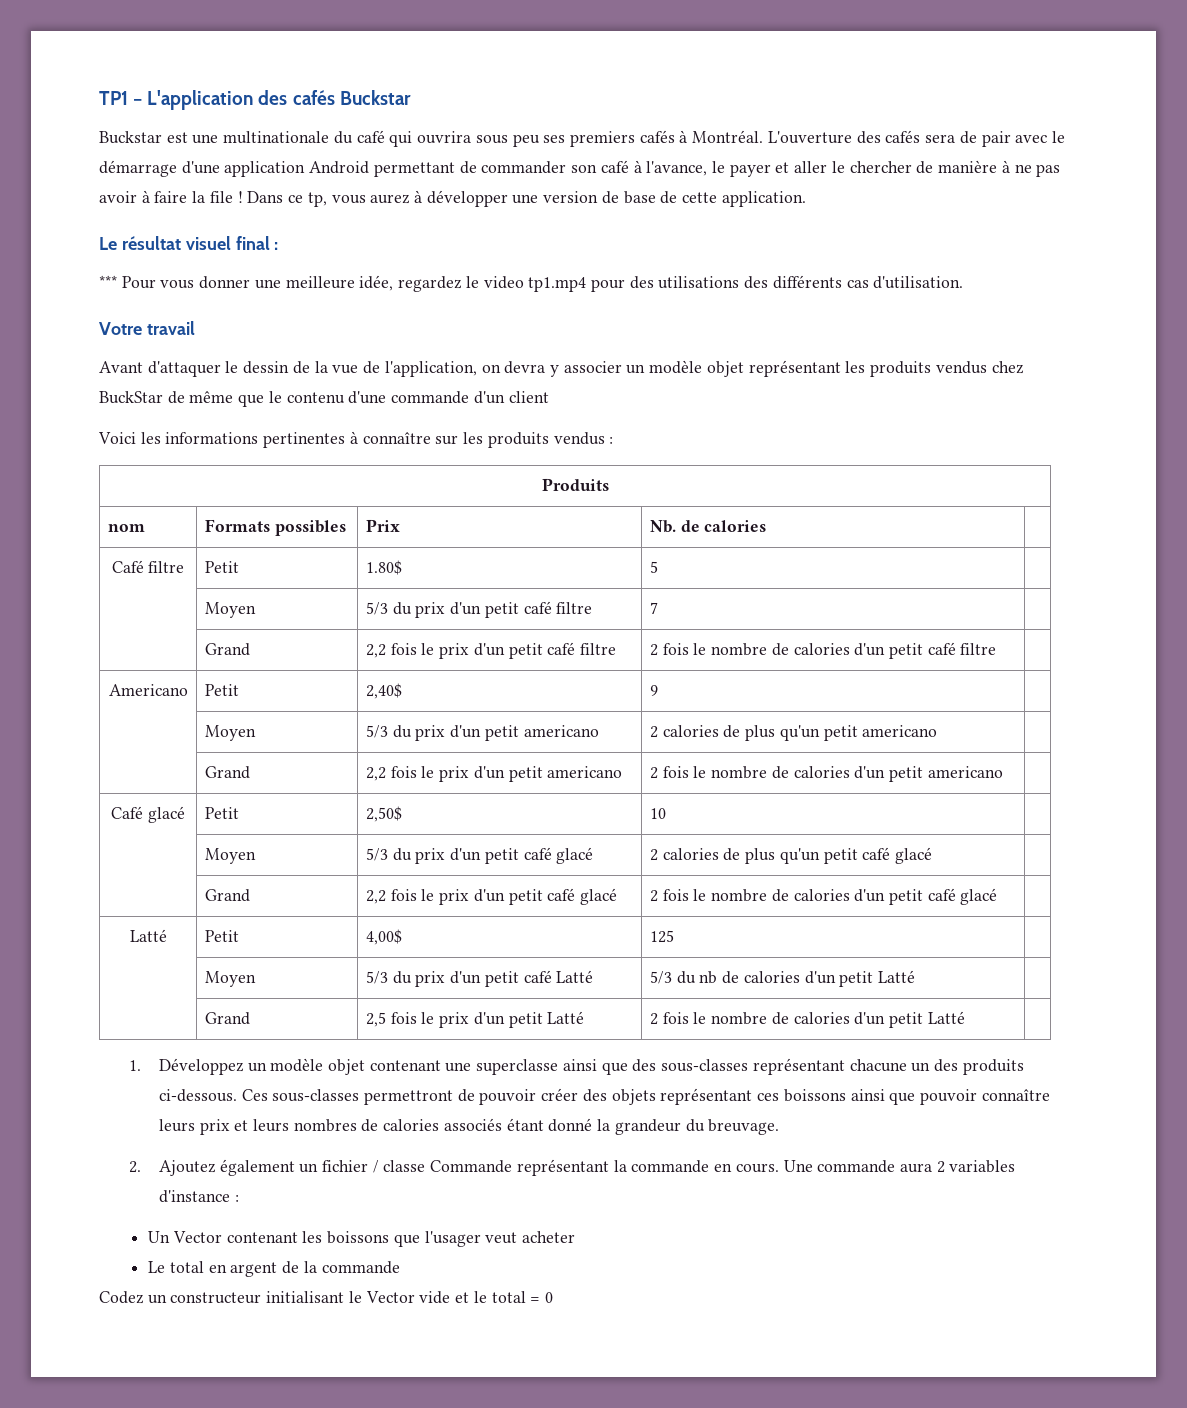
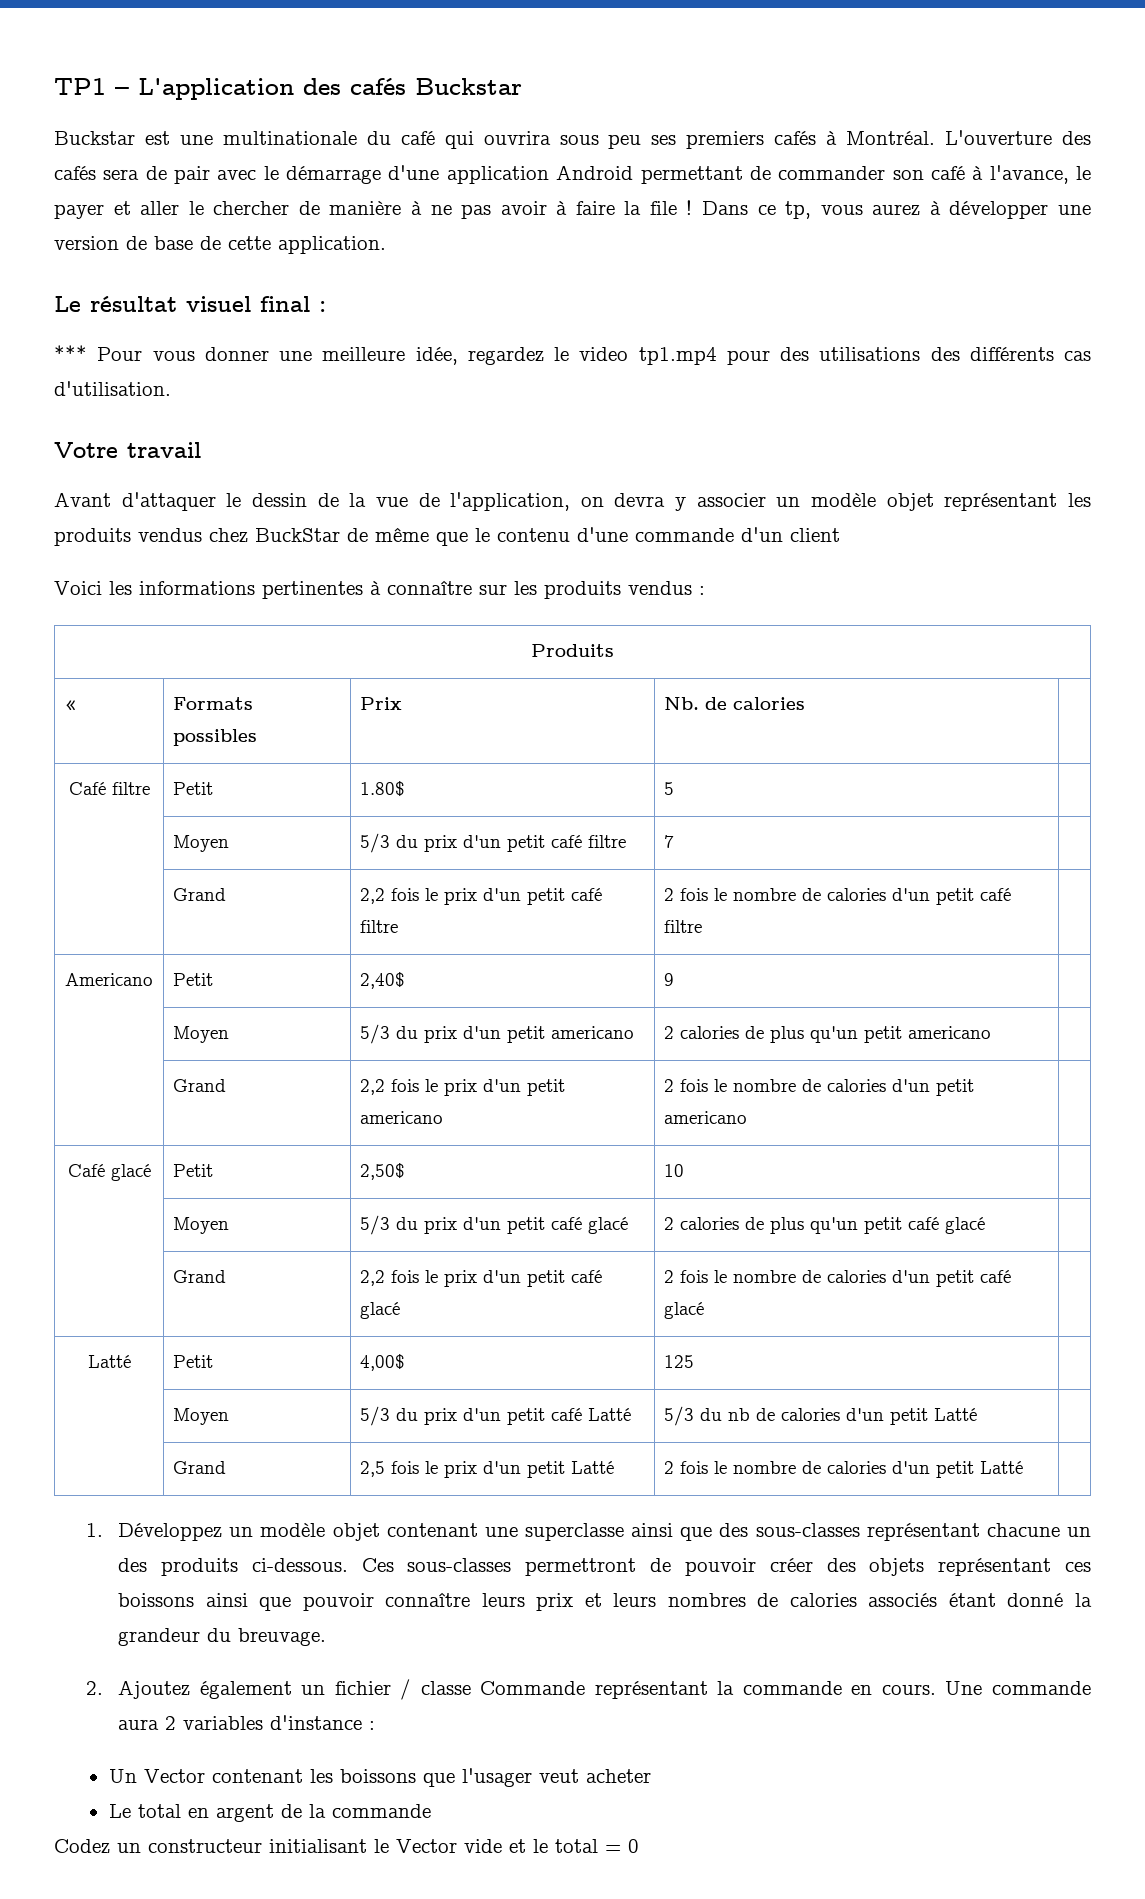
[107,524,145,532] nom -> [64,700,77,710] «

